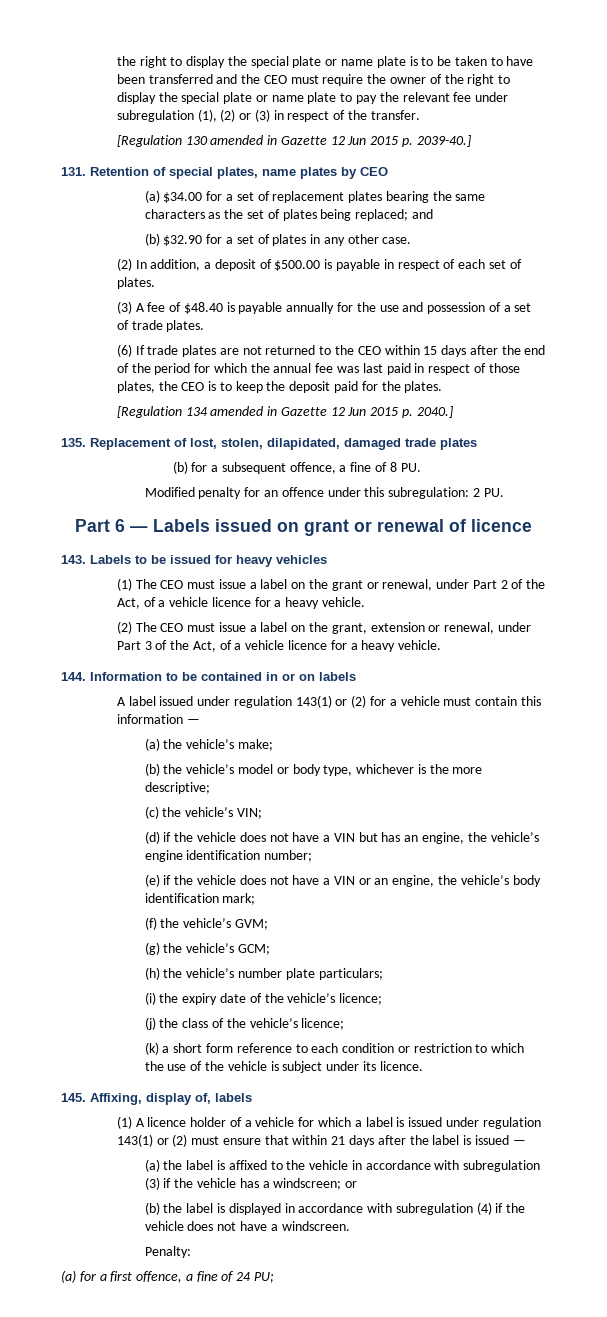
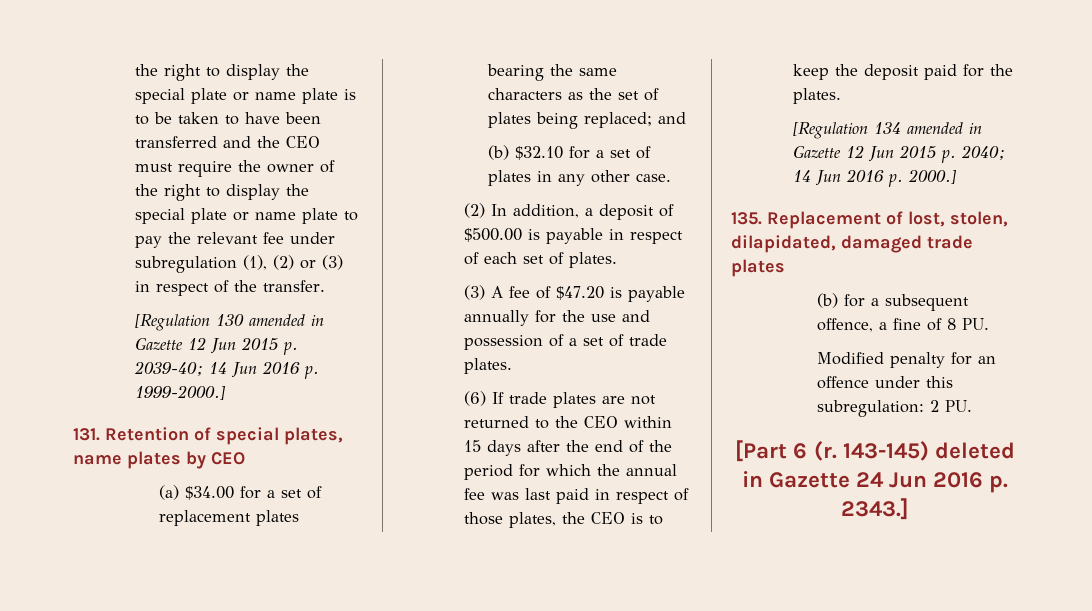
[416,135,471,147] 2039-40.] -> [134,361,320,379] [135,385,227,400] 2039-40; 14 Jun 2016 p. 1999-2000.]
[163,235,203,246] $32.90 -> [515,146,564,160] $32.10
[183,302,223,314] $48.40 -> [556,286,605,300] $47.20
[416,406,453,418] 2040.] -> [961,145,1006,160] [793,169,958,187] 2040; 14 Jun 2016 p. 2000.]
[75,519,532,536] [61,555,327,567] [116,578,546,591] [116,597,366,609] [116,621,531,634] [116,640,442,652] [61,672,356,681] [116,695,541,708] [116,714,200,724] [144,738,273,751] [144,763,483,776] [144,782,210,794] [144,806,262,819] [144,831,539,844] [144,850,313,862] [144,874,541,887] [144,893,256,905] [144,917,268,930] [144,942,270,955] [144,967,383,980] [144,992,383,1005] [144,1017,345,1030] [144,1042,525,1055] [144,1061,423,1073] [61,1093,252,1105] [116,1116,541,1129] [116,1134,526,1147] [144,1159,541,1172] [144,1177,358,1190] [144,1202,526,1215] [144,1221,350,1231] [144,1246,191,1258] [61,1270,275,1283] Part 6 — Labels issued on grant or renewal of licence // 143. Labels to be issued for heavy vehicles // (1) The CEO must issue a label on the grant or renewal, under Part 2 of the Act, of a vehicle licence for a heavy vehicle. // (2) The CEO must issue a label on the grant, extension or renewal, under Part 3 of the Act, of a vehicle licence for a heavy vehicle. // 144. Information to be contained in or on labels // A label issued under regulation 143(1) or (2) for a vehicle must contain this information — // (a) the vehicle’s make; // (b) the vehicle’s model or body type, whichever is the more descriptive; // (c) the vehicle’s VIN; // (d) if the vehicle does not have a VIN but has an engine, the vehicle’s engine identification number; // (e) if the vehicle does not have a VIN or an engine, the vehicle’s body identification mark; // (f) the vehicle’s GVM; // (g) the vehicle’s GCM; // (h) the vehicle’s number plate particulars; // (i) the expiry date of the vehicle’s licence; // (j) the class of the vehicle’s licence; // (k) a short form reference to each condition or restriction to which the use of the vehicle is subject under its licence. // 145. Affixing, display of, labels // (1) A licence holder of a vehicle for which a label is issued under regulation 143(1) or (2) must ensure that within 21 days after the label is issued — // (a) the label is affixed to the vehicle in accordance with subregulation (3) if the vehicle has a windscreen; or // (b) the label is displayed in accordance with subregulation (4) if the vehicle does not have a windscreen. // Penalty: // (a) for a first offence, a fine of 24 PU; -> [735,440,1015,462] [741,471,1009,493] [841,498,909,520] [Part 6 (r. 143-145) deleted in Gazette 24 Jun 2016 p. 2343.]

